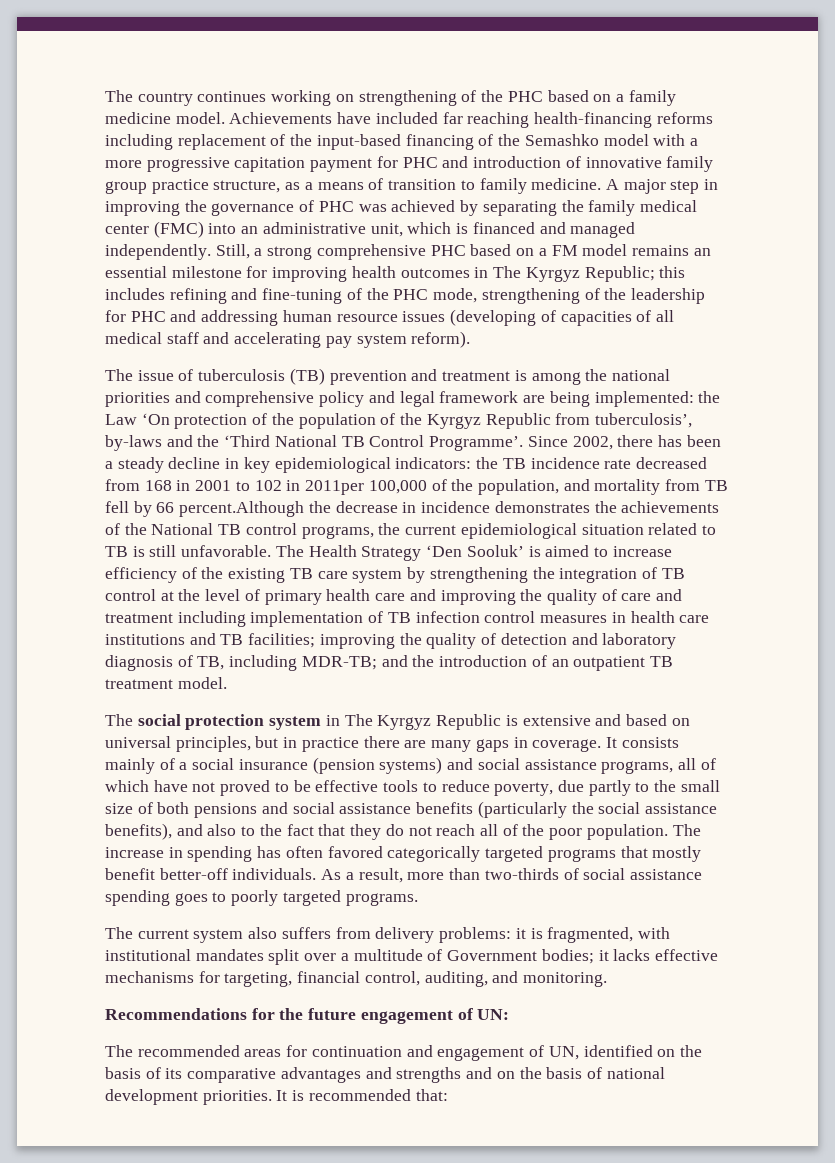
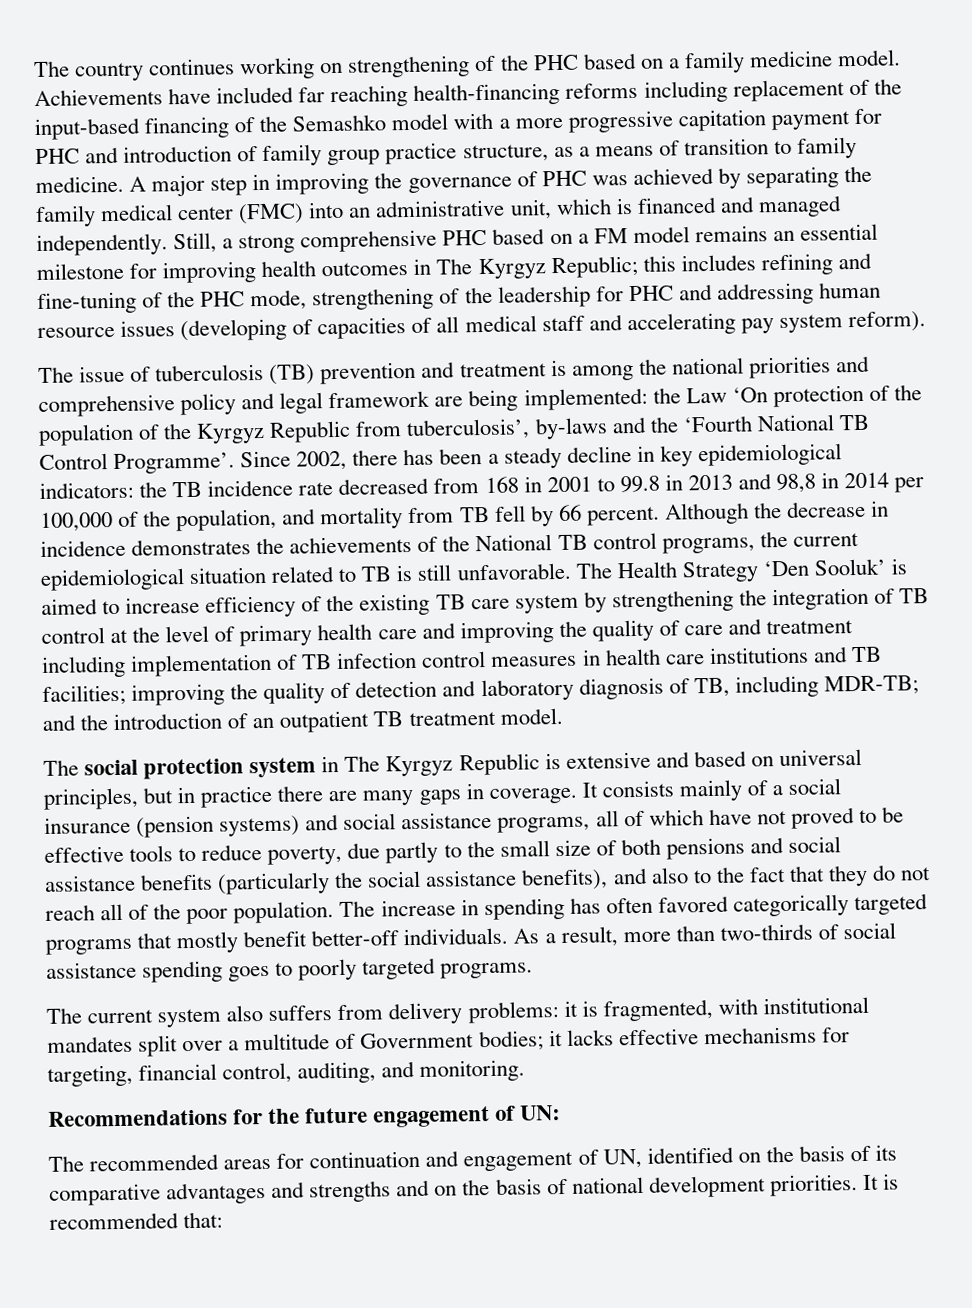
[585,157,662,168] innovative -> (259, 154) none
[224,435,271,447] ‘Third -> [682,415,753,433] ‘Fourth
[254,480,365,495] 102 in 2011per -> [619,472,925,494] 99.8 in 2013 and 98,8 in 2014 per
[179,501,305,517] percent.Although -> [586,502,749,526] percent. Although

